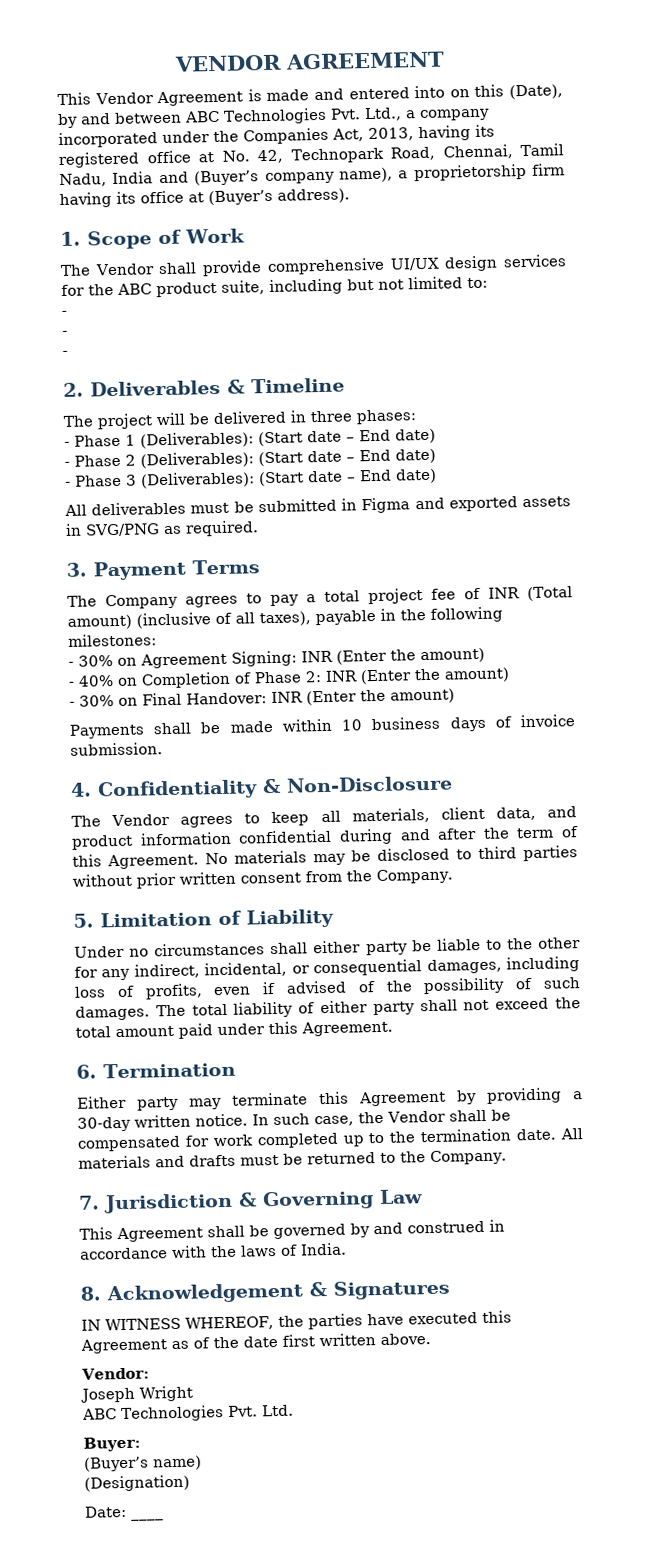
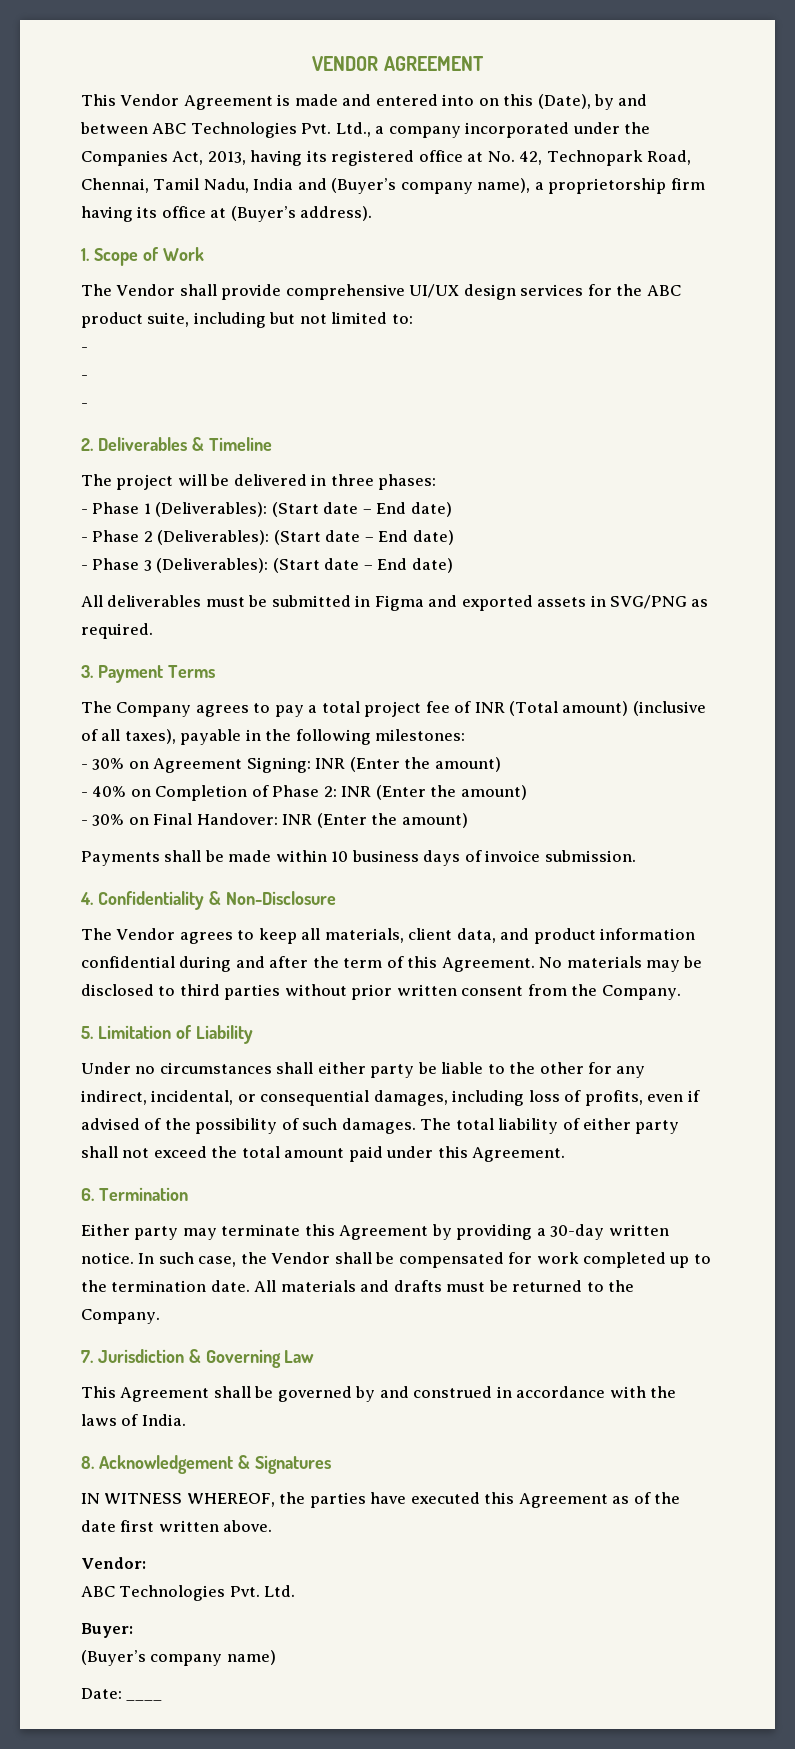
[80,1385,193,1403] // Joseph Wright -> (146, 1563) none
(149, 1464) none -> [150,1654,223,1666] company
[84,1474,190,1492] // (Designation) -> (276, 1657) none

